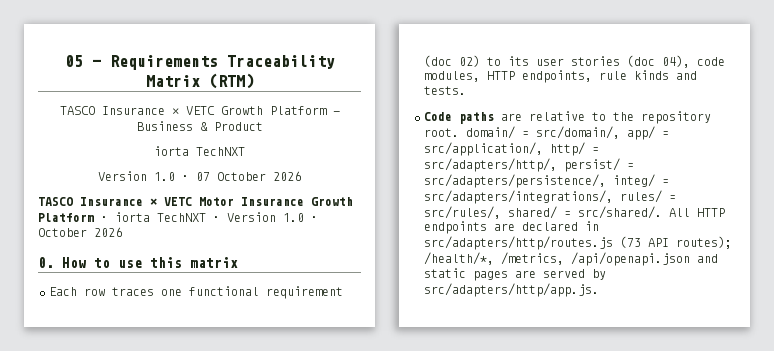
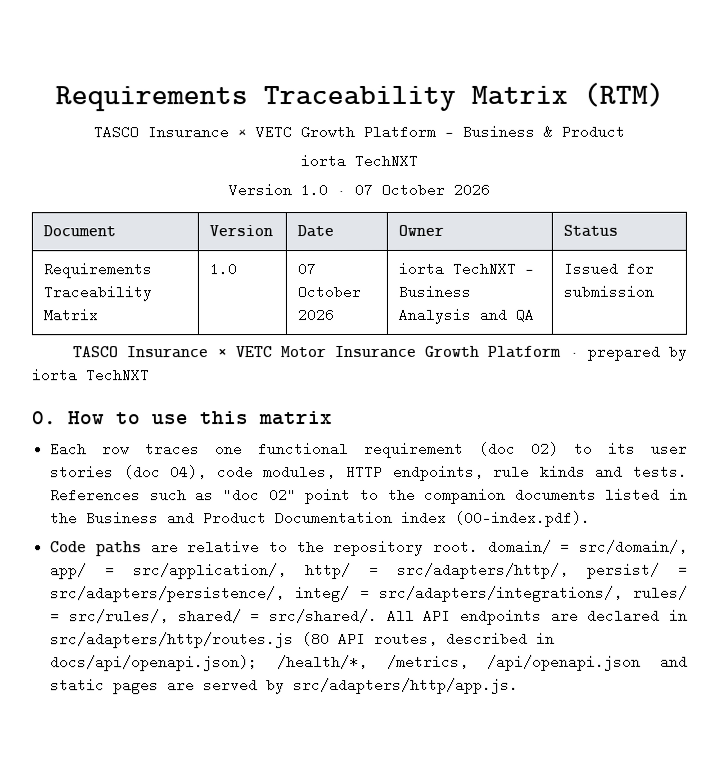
[64,55,101,67] 05 — -> (54, 99) none
(301, 176) none -> [43,225,117,237] [209,225,274,237] [297,225,335,238] [398,224,445,236] [563,224,619,237] [43,262,153,279] [43,285,153,302] [43,308,99,323] [209,262,238,277] [297,262,317,277] [297,284,362,300] [297,308,335,323] [398,261,535,276] [398,284,472,299] [398,307,535,324] [563,261,655,276] [563,284,655,299] // Document | Version | Date | Owner | Status // Requirements Traceability Matrix | 1.0 | 07 October 2026 | iorta TechNXT — Business Analysis and QA | Issued for submission
[115,212,318,222] [38,227,122,237] iorta TechNXT · Version 1.0 · October 2026 -> [586,344,687,361] [31,368,150,383] prepared by iorta TechNXT
(466, 90) none -> [50,487,688,505] [50,510,592,527] References such as "doc 02" point to the companion documents listed in the Business and Product Documentation index (00-index.pdf).
[697,208,725,217] HTTP -> [423,608,452,623] API
[620,236,732,249] (73 API routes); -> [302,631,556,647] [50,655,259,672] (80 API routes, described in docs/api/openapi.json);

